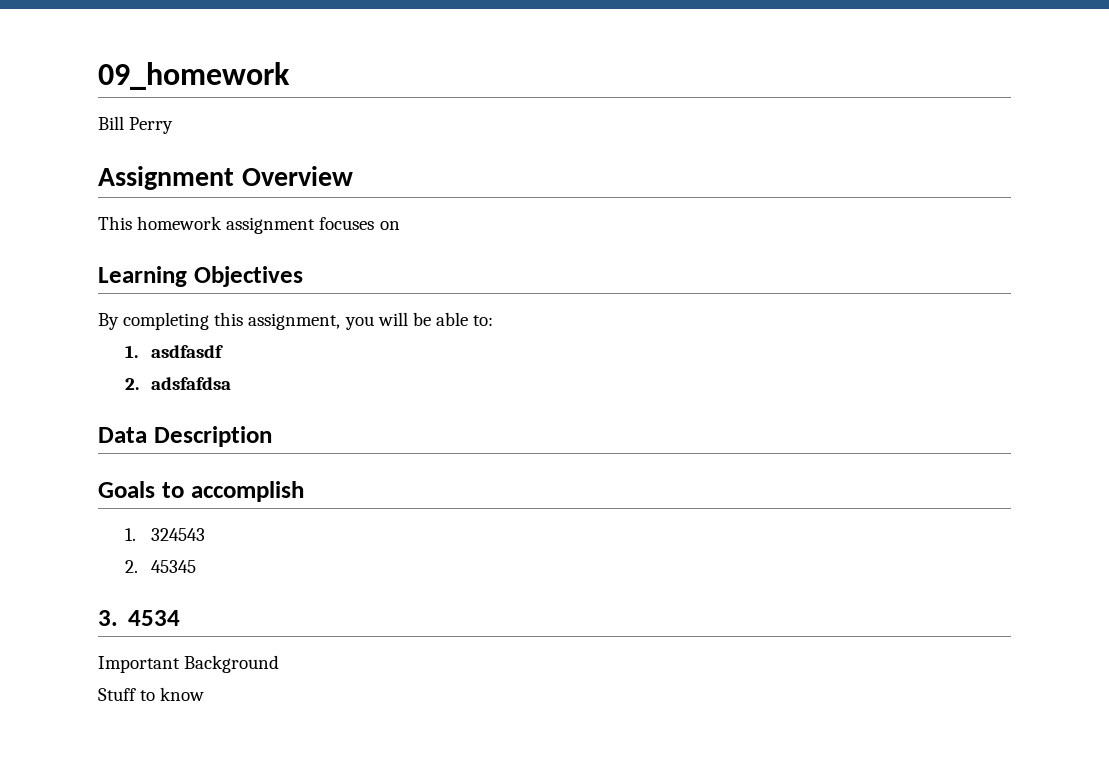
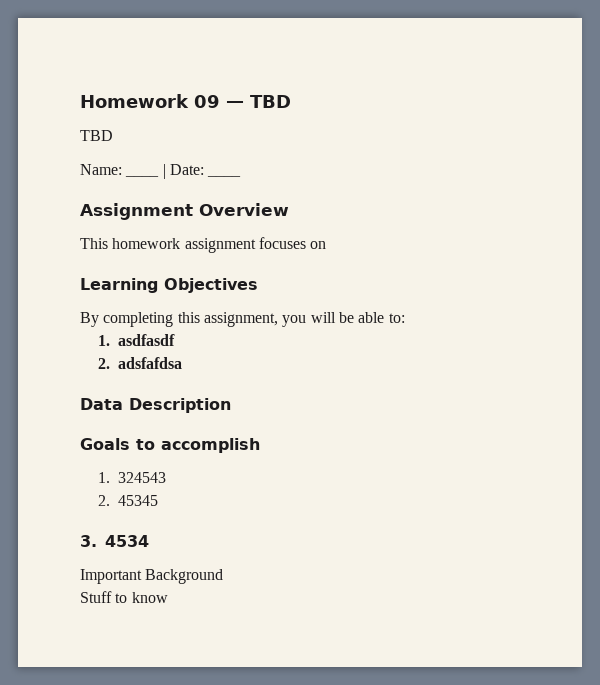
[98,62,290,90] [98,116,174,134] 09_homework // Bill Perry -> [80,94,291,108] [80,130,113,141] [80,164,122,175] [125,164,204,179] [207,175,242,177] Homework 09 — TBD // TBD // Name: ____ | Date: ____

